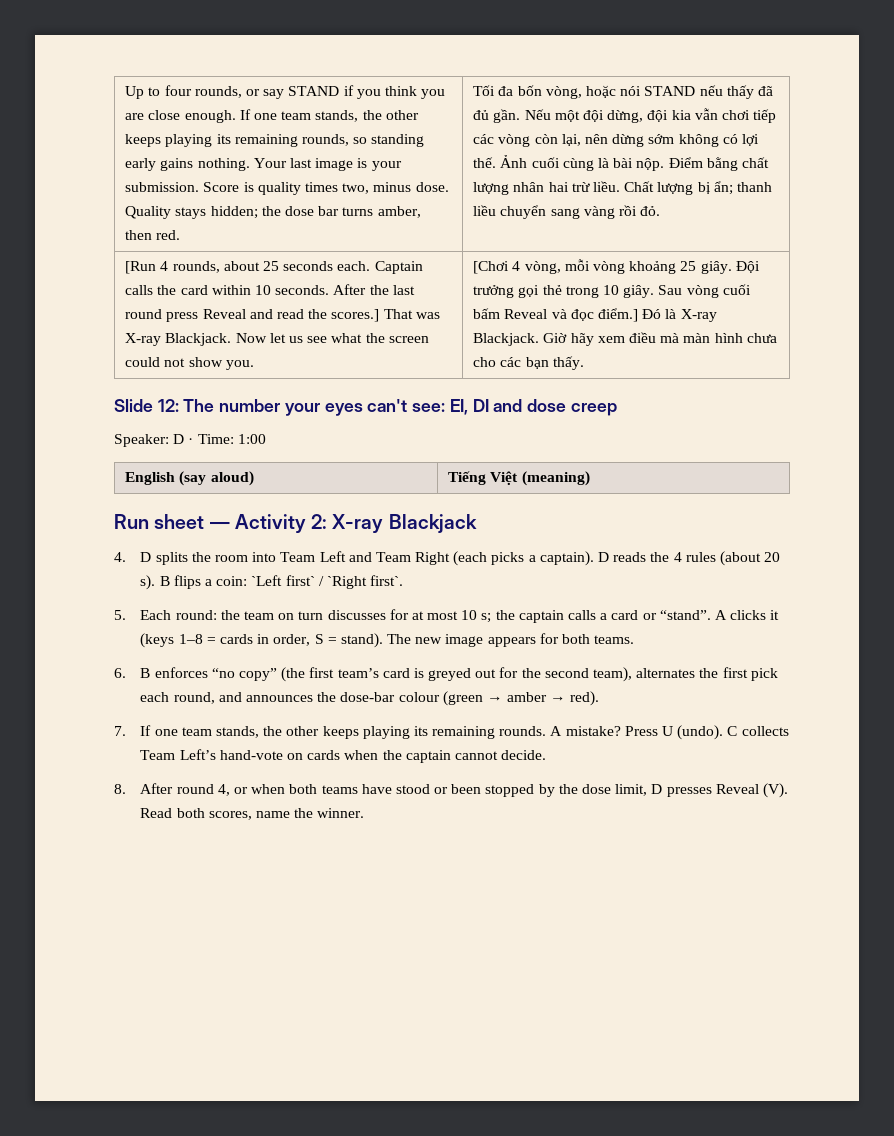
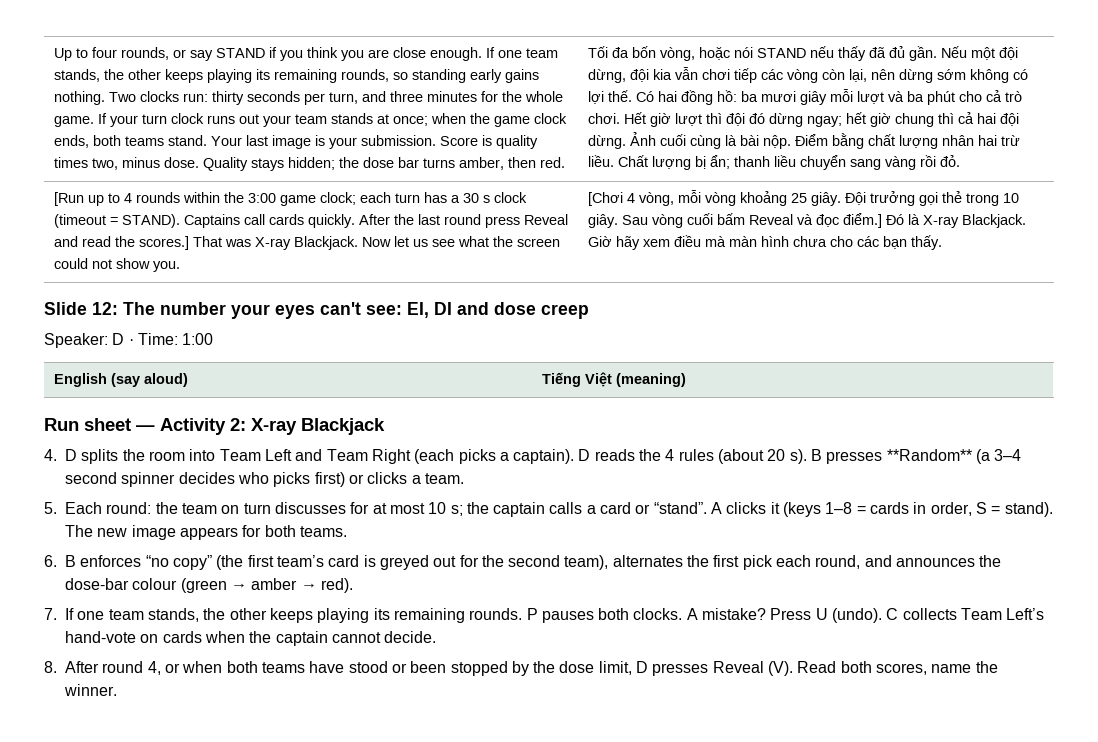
(250, 164) none -> [109,91,564,105] [54,113,568,127] [54,135,208,148] Two clocks run: thirty seconds per turn, and three minutes for the whole game. If your turn clock runs out your team stands at once; when the game clock ends, both teams stand.
(497, 162) none -> [636,89,1023,105] [588,112,1020,127] [588,135,627,149] Có hai đồng hồ: ba mươi giây mỗi lượt và ba phút cho cả trò chơi. Hết giờ lượt thì đội đó dừng ngay; hết giờ chung thì cả hai đội dừng.
[160,261,423,274] [125,285,330,295] 4 rounds, about 25 seconds each. Captain calls the card within 10 seconds. -> [88,192,528,206] [54,214,356,228] up to 4 rounds within the 3:00 game clock; each turn has a 30 s clock (timeout = STAND). Captains call cards quickly.
[173,575,404,589] flips a coin: `Left first` / `Right first`. -> [826,449,1022,464] [65,472,464,487] presses **Random** (a 3–4 second spinner decides who picks first) or clicks a team.
(547, 731) none -> [526,608,683,623] P pauses both clocks.

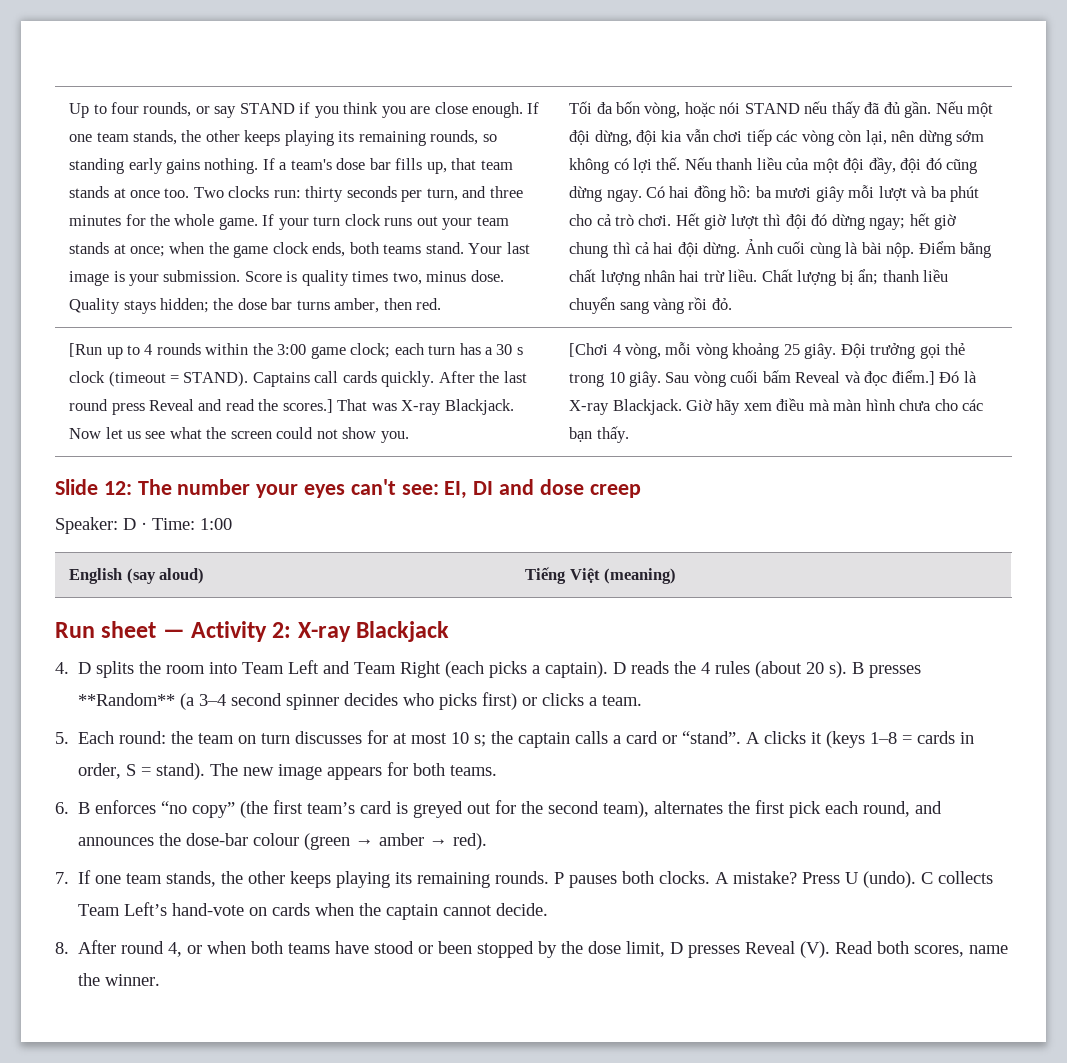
(106, 98) none -> [262,158,513,174] [69,186,190,198] If a team's dose bar fills up, that team stands at once too.
(633, 96) none -> [684,157,977,174] [569,186,642,202] Nếu thanh liều của một đội đầy, đội đó cũng dừng ngay.

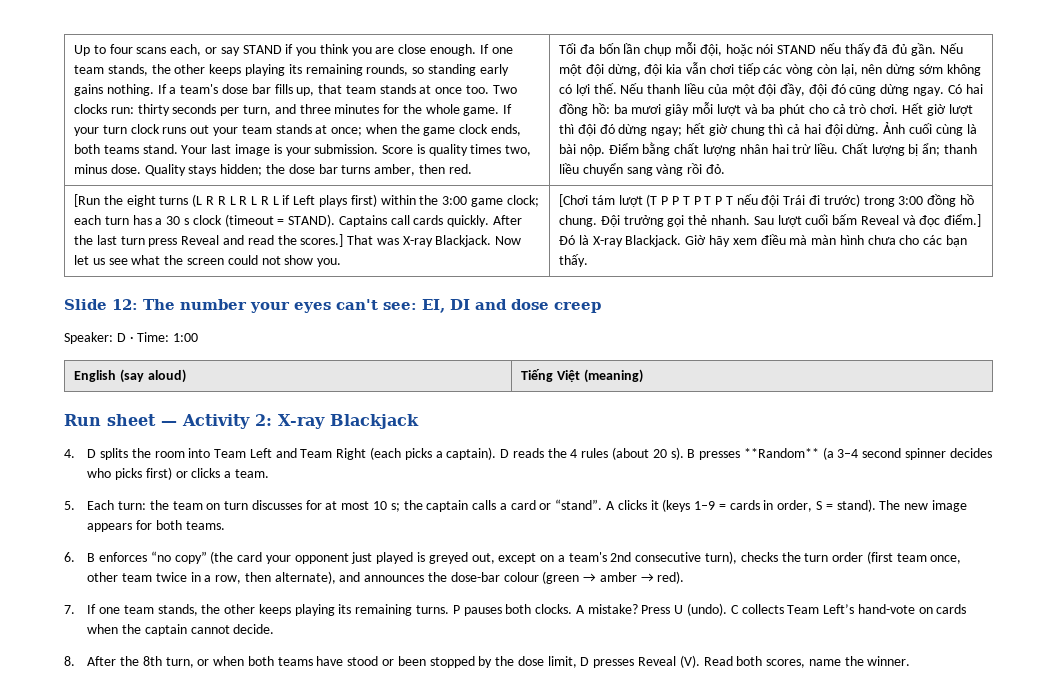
[143,102,192,117] rounds, -> [136,44,202,56] scans each,
[644,102,681,118] vòng, -> [623,42,722,56] lần chụp mỗi đội,
[106,343,201,359] up to 4 rounds -> [103,194,377,207] the eight turns (L R R L R L R L if Left plays first)
[69,399,109,411] round -> [120,236,145,245] turn
[612,342,966,359] [569,371,726,387] 4 vòng, mỗi vòng khoảng 25 giây. Đội trưởng gọi thẻ trong 10 giây. Sau vòng -> [591,194,974,207] [559,215,802,227] tám lượt (T P P T P T P T nếu đội Trái đi trước) trong 3:00 đồng hồ chung. Đội trưởng gọi thẻ nhanh. Sau lượt
[119,731,167,744] round: -> [117,501,146,510] turn:
[870,732,898,744] 1–8 -> [694,501,716,510] 1–9
[273,800,911,818] first team’s card is greyed out for the second team), alternates the first pick each round, -> [237,551,962,564] [87,571,336,584] card your opponent just played is greyed out, except on a team's 2nd consecutive turn), checks the turn order (first team once, other team twice in a row, then alternate),
[495,871,550,884] rounds. -> [416,605,450,614] turns.
[121,941,183,957] round 4, -> [119,656,194,668] the 8th turn,

